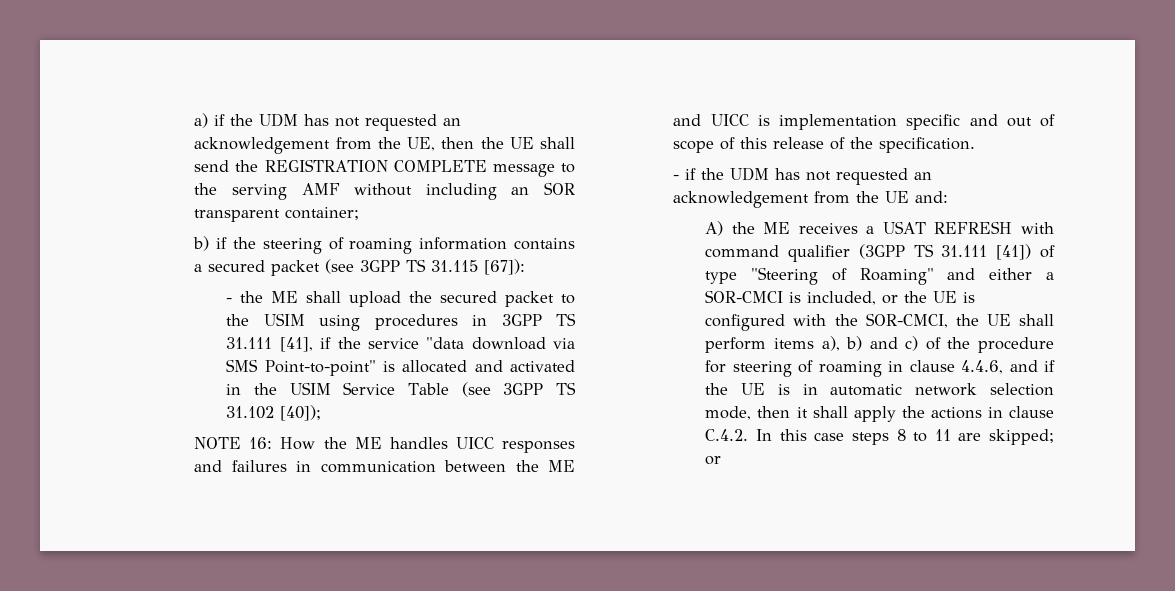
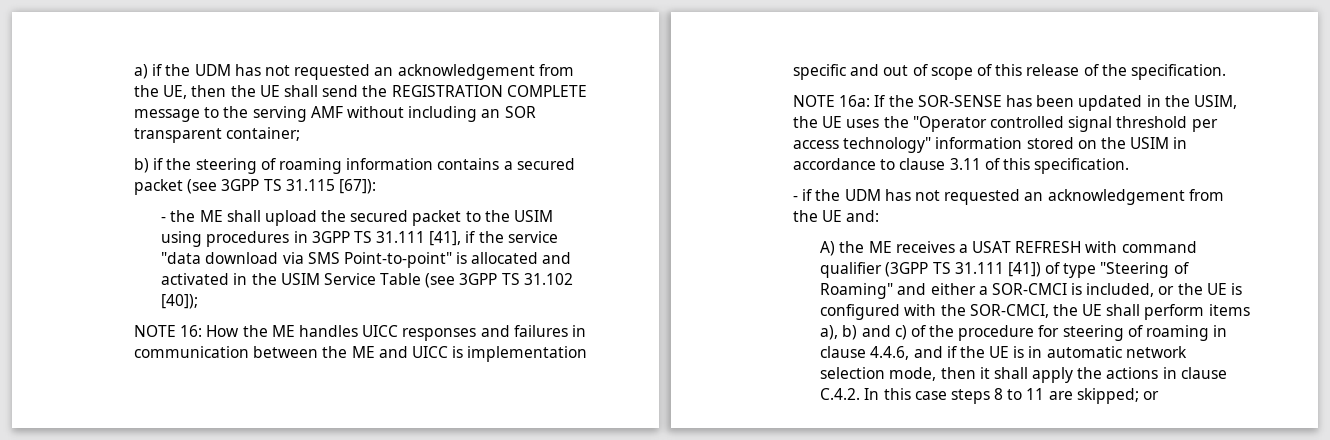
(976, 145) none -> [793,95,1237,111] [793,116,1218,132] [793,137,1188,153] [793,158,1130,174] // NOTE 16a: If the SOR-SENSE has been updated in the USIM, the UE uses the "Operator controlled signal threshold per access technology" information stored on the USIM in accordance to clause 3.11 of this specification.

